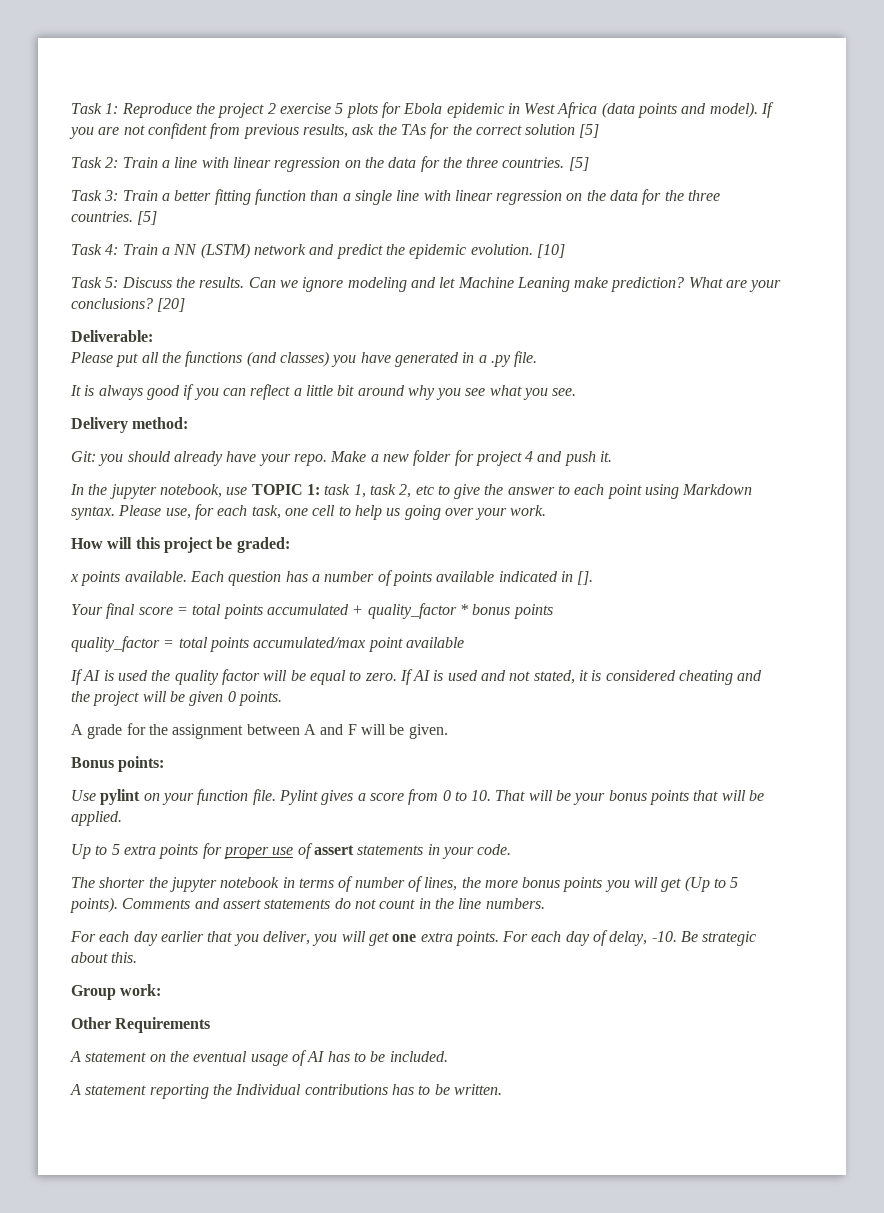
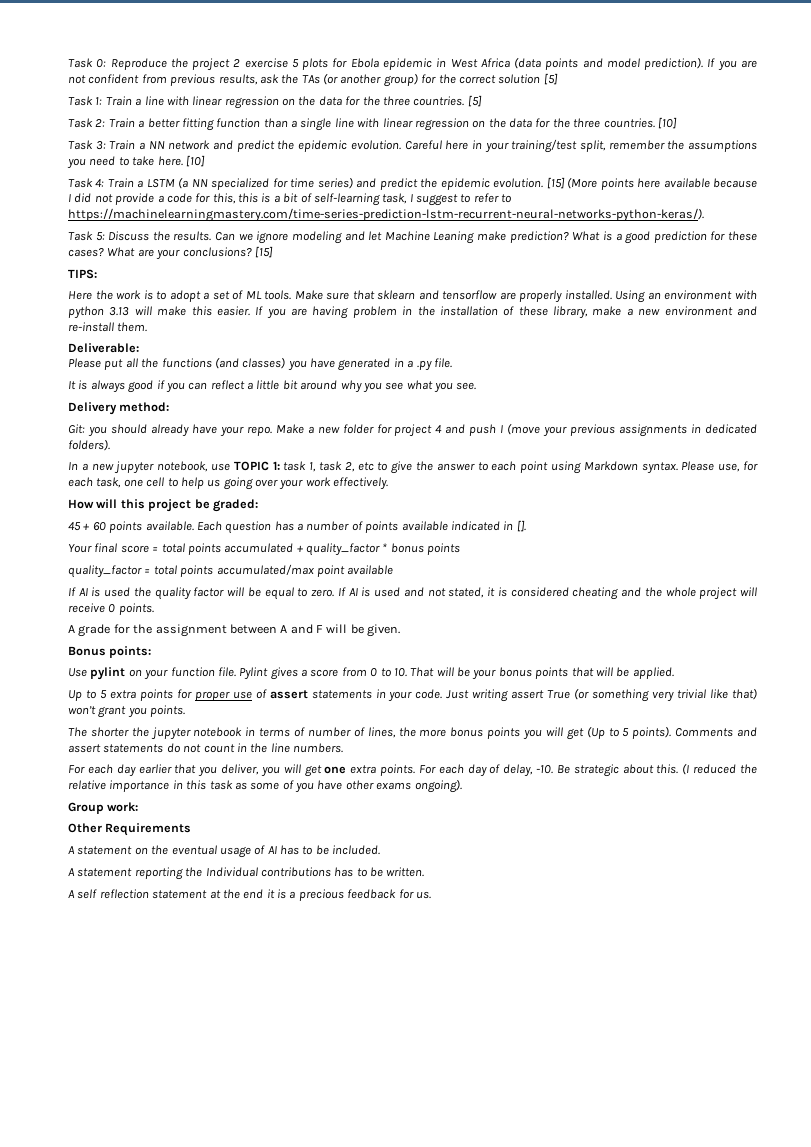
[71,103,119,114] Task 1: -> [68,58,107,68] Task 0:
[709,102,758,118] model). -> [606,57,704,70] model prediction).
(426, 129) none -> [323,73,418,87] (or another group)
[105,157,119,168] 2: -> [95,97,103,105] 1:
[104,190,119,201] 3: -> [95,119,106,127] 2:
[137,211,158,225] [71,244,119,255] [5] // Task 4: -> [657,117,677,129] [68,140,106,150] [10] // Task 3:
[200,243,250,259] (LSTM) -> (165, 145) none
[536,244,565,258] [10] -> [404,139,757,153] [67,155,205,169] [68,177,758,190] [68,193,513,206] [68,208,704,222] Careful here in your training/test split, remember the assumptions you need to take here. [10] // Task 4: Train a LSTM (a NN specialized for time series) and predict the epidemic evolution. [15] (More points here available because I did not provide a code for this, this is a bit of self-learning task, I suggest to refer to https://machinelearningmastery.com/time-series-prediction-lstm-recurrent-neural-networks-python-keras/).
[726,280,782,292] [71,298,186,312] are your conclusions? [20] -> [602,231,757,244] [68,246,273,260] [68,269,97,279] [68,290,757,303] [68,306,758,319] [68,322,148,332] is a good prediction for these cases? What are your conclusions? [15] // TIPS: // Here the work is to adopt a set of ML tools. Make sure that sklearn and tensorflow are properly installed. Using an environment with python 3.13 will make this easier. If you are having problem in the installation of these library, make a new environment and re-install them.
[600,451,613,462] it. -> [500,423,757,437] [68,439,110,451] I (move your previous assignments in dedicated folders).
[88,484,108,495] the -> [81,463,114,471] a new
[510,505,547,516] work. -> [305,477,389,490] work effectively.
[70,574,78,582] x -> [68,522,106,531] 45 + 60
(90, 696) none -> [665,587,696,597] whole
[169,691,224,706] be given -> [68,603,105,613] receive
(512, 849) none -> [446,688,757,702] [68,705,186,718] Just writing assert True (or something very trivial like that) won’t grant you points.
(138, 957) none -> [682,763,757,775] [68,779,462,793] (I reduced the relative importance in this task as some of you have other exams ongoing).
(502, 1089) none -> [68,889,431,901] // A self reflection statement at the end it is a precious feedback for us.

